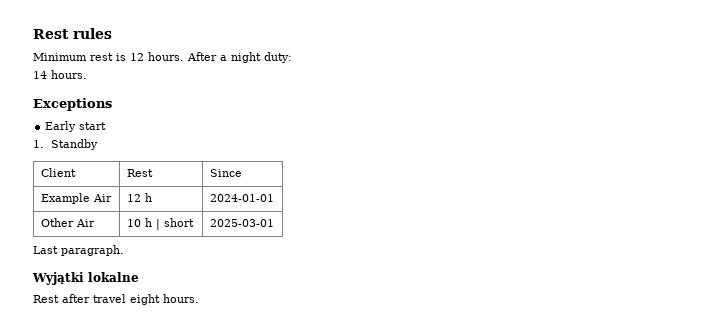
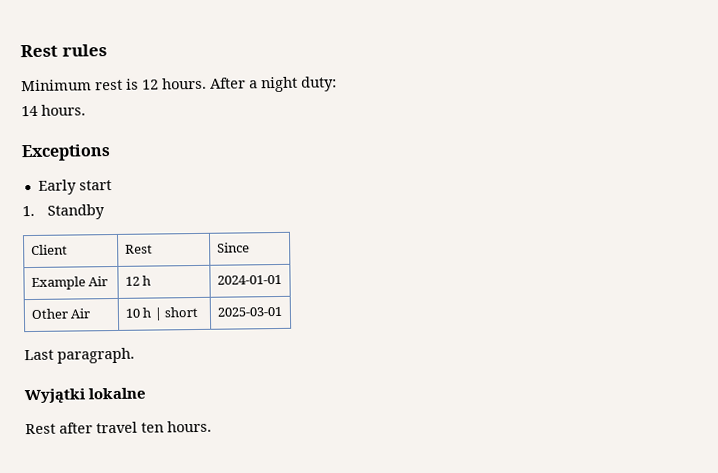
[130,294,160,305] eight -> [141,422,164,433] ten

